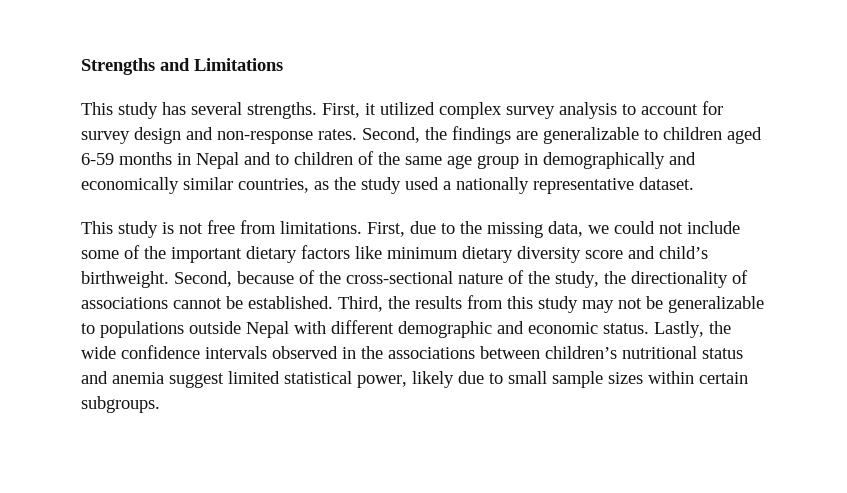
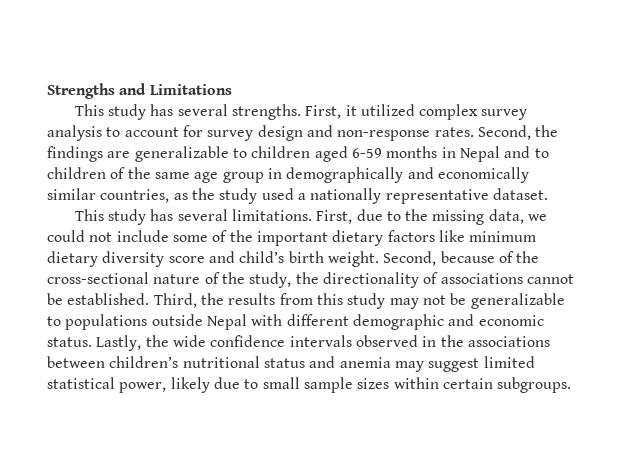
[162,220,276,234] is not free from -> [150,209,228,221] has several
[81,271,169,288] birthweight. -> [288,251,379,267] birth weight.
(164, 378) none -> [394,361,424,372] may

